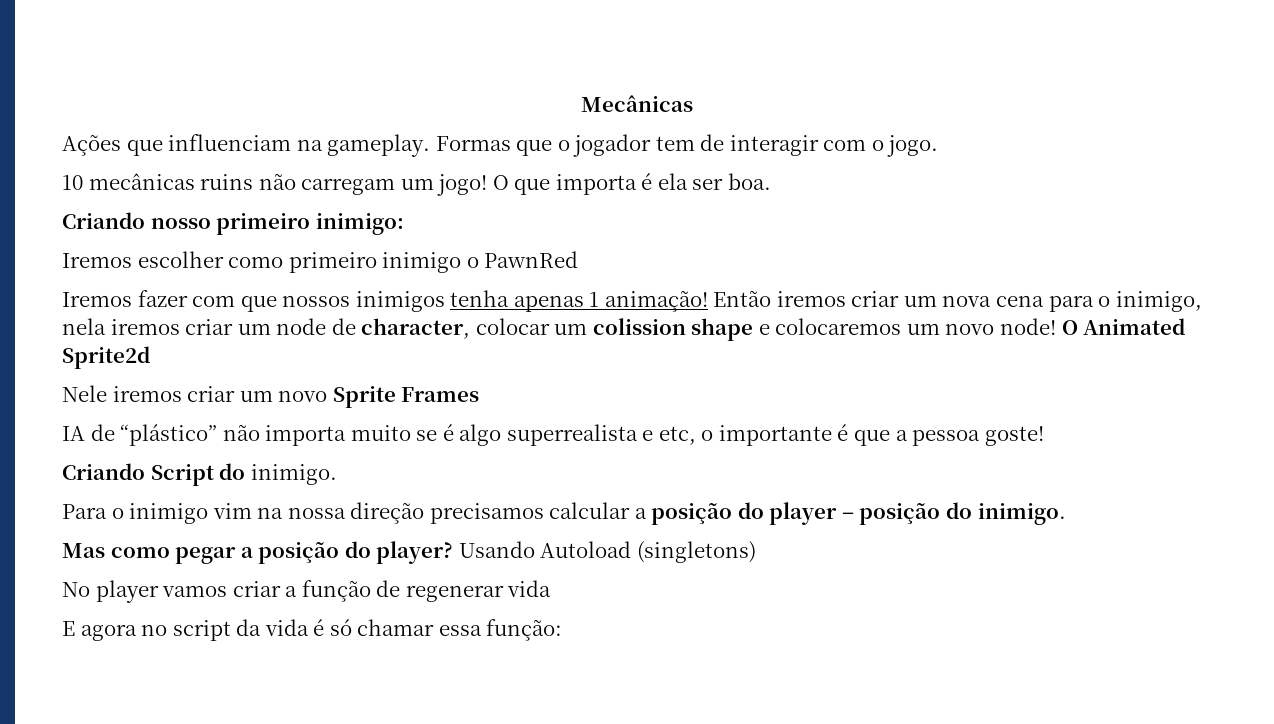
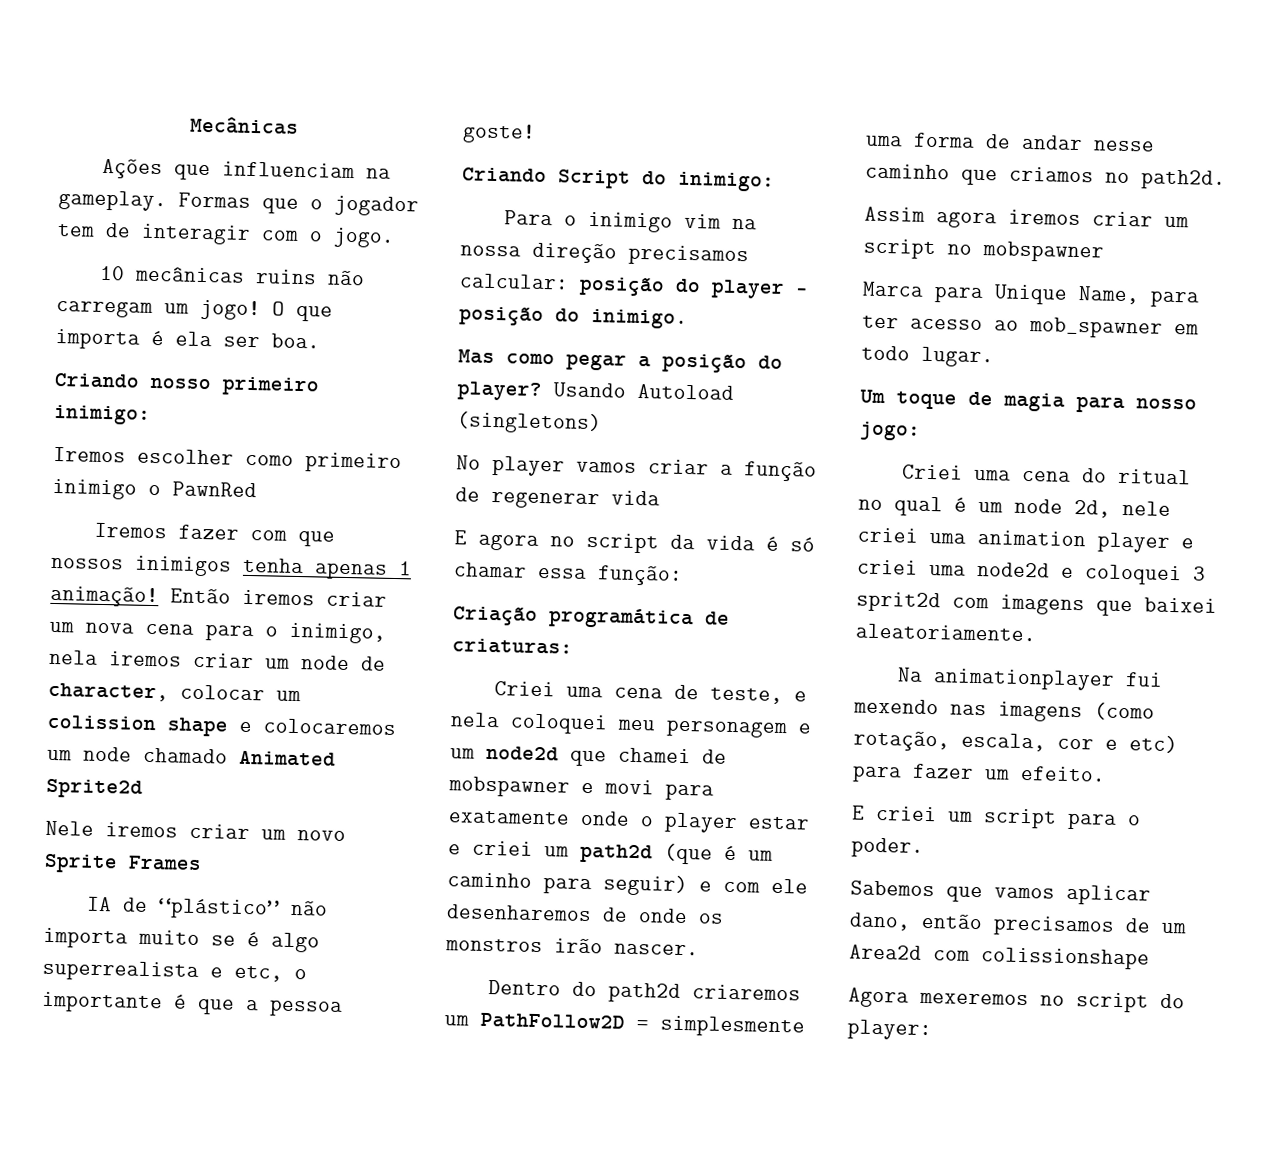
[945,318,1078,335] novo node! O -> [83,746,228,764] node chamado
[250,464,337,485] inimigo. -> [677,171,775,192] inimigo:
[549,502,647,519] calcular a -> [459,273,569,290] calcular:
(563, 630) none -> [452,606,730,630] [452,638,573,655] [494,681,808,705] [450,712,812,739] [450,745,727,767] [448,776,714,801] [448,810,810,834] [448,840,773,865] [447,872,808,897] [446,904,724,924] [445,938,699,956] [488,980,802,1003] [444,1012,805,1038] [865,132,1155,152] [865,163,1226,191] [864,206,1189,229] [863,238,1104,263] [862,281,1199,308] [862,315,1199,339] [861,345,994,368] [859,389,1197,413] [859,421,921,441] [902,464,1192,485] [858,496,1171,518] [857,527,1194,553] [857,559,1206,586] [856,591,1217,617] [855,623,1037,642] [897,667,1164,691] [853,698,1155,723] [853,730,1178,754] [852,763,1106,783] [852,805,1141,830] [851,837,924,858] [850,880,1151,906] [849,912,1186,937] [849,944,1150,970] [848,987,1185,1013] [847,1019,932,1041] // Criação programática de criaturas: // Criei uma cena de teste, e nela coloquei meu personagem e um node2d que chamei de mobspawner e movi para exatamente onde o player estar e criei um path2d (que é um caminho para seguir) e com ele desenharemos de onde os monstros irão nascer. // Dentro do path2d criaremos um PathFollow2D = simplesmente uma forma de andar nesse caminho que criamos no path2d. // Assim agora iremos criar um script no mobspawner // Marca para Unique Name, para ter acesso ao mob_spawner em todo lugar. // Um toque de magia para nosso jogo: // Criei uma cena do ritual no qual é um node 2d, nele criei uma animation player e criei uma node2d e coloquei 3 sprit2d com imagens que baixei aleatoriamente. // Na animationplayer fui mexendo nas imagens (como rotação, escala, cor e etc) para fazer um efeito. // E criei um script para o poder. // Sabemos que vamos aplicar dano, então precisamos de um Area2d com colissionshape // Agora mexeremos no script do player:

